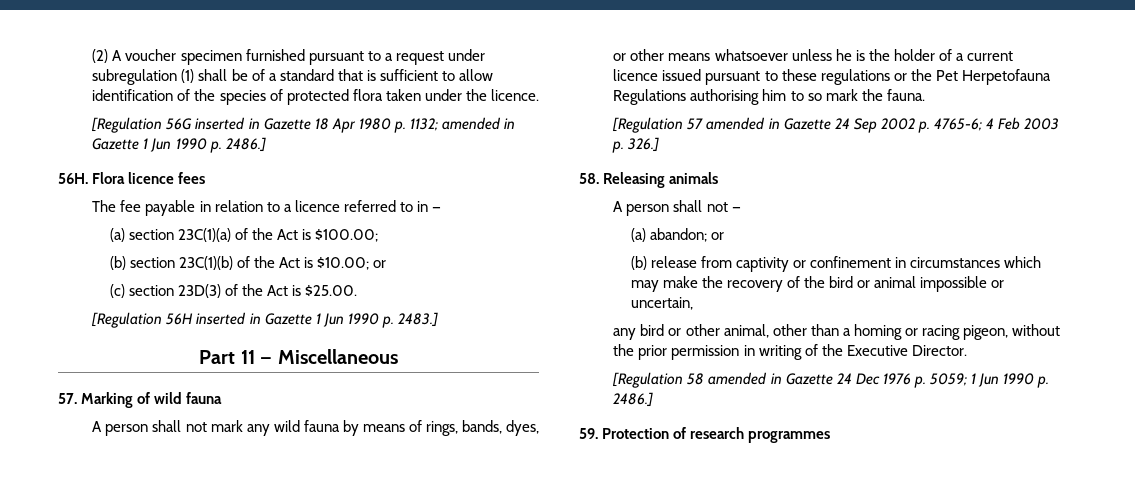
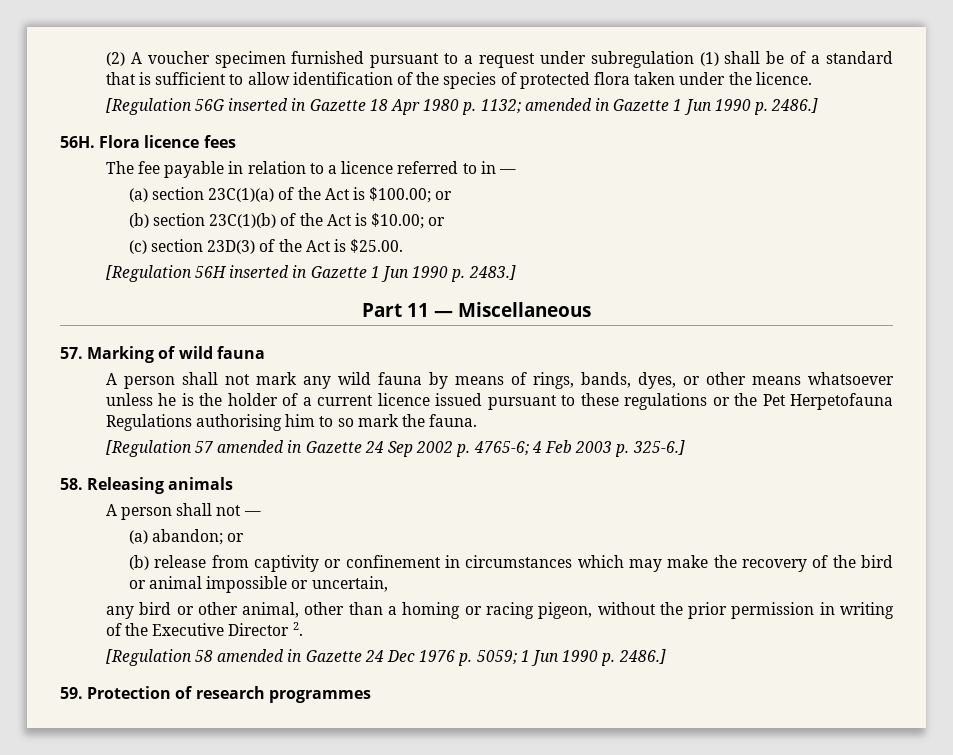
(378, 235) none -> [435,191,453,200] or
[627,137,660,152] 326.] -> [632,440,685,455] 325-6.]
[911,345,967,356] Director. -> [228,622,303,636] Director 2.

